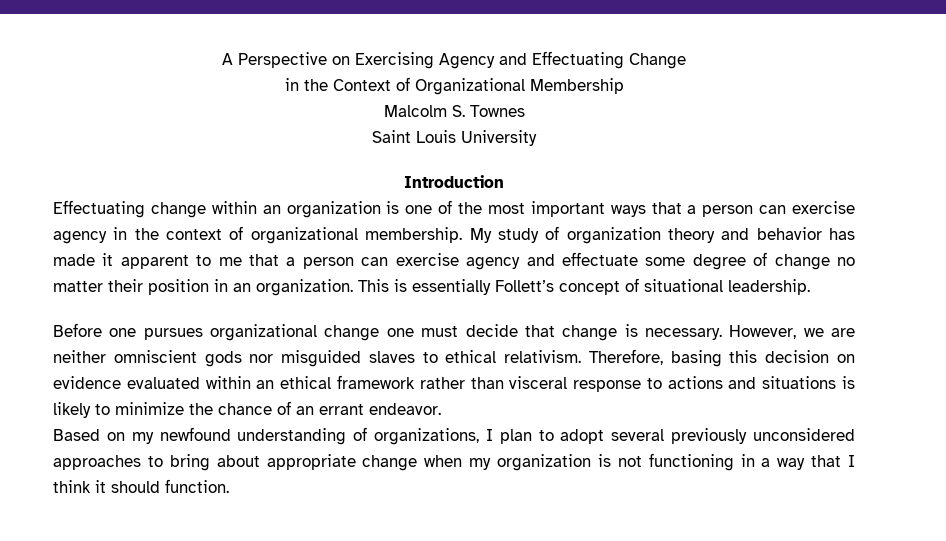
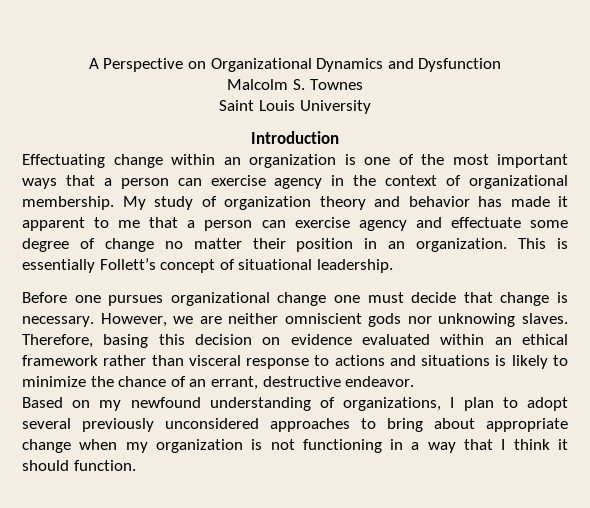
[355,51,686,69] [284,77,624,95] Exercising Agency and Effectuating Change // in the Context of Organizational Membership -> [210,58,502,72] Organizational Dynamics and Dysfunction
[281,350,582,367] misguided slaves to ethical relativism. -> [438,313,568,327] unknowing slaves.
[319,404,364,415] errant -> [210,376,341,390] errant, destructive

